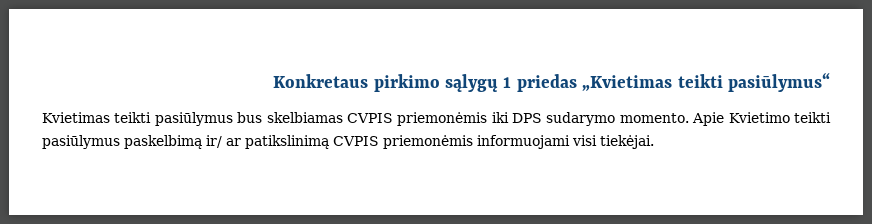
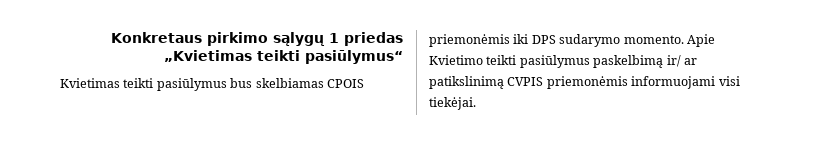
[346,113,393,123] CVPIS -> [326,79,364,88] CPOIS

